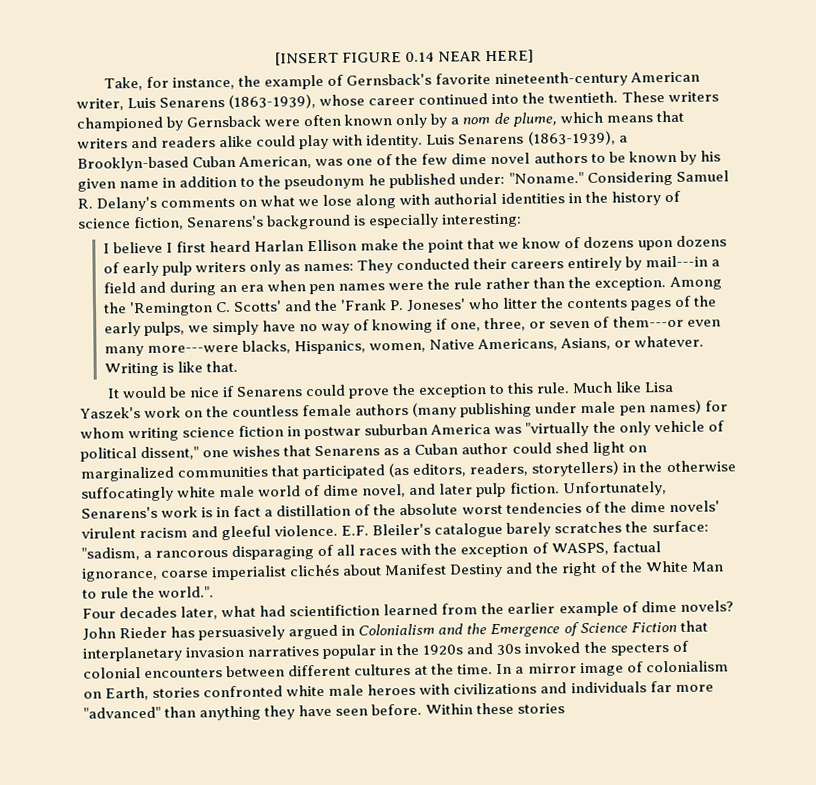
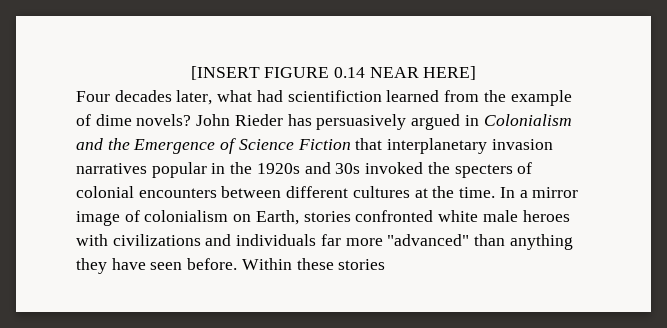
[103,71,701,91] [76,91,719,111] [76,110,684,132] [77,130,628,150] [77,150,721,172] [77,170,729,192] [77,190,681,212] [78,213,523,231] [102,235,727,254] [102,255,721,277] [102,276,722,296] [102,295,718,317] [103,315,721,337] [103,335,705,357] [103,360,238,377] [106,381,675,399] [80,399,728,419] [80,420,725,442] [80,441,647,462] [80,460,736,482] [81,481,667,502] [81,500,720,519] [81,520,709,541] [81,541,661,561] [81,560,724,582] [82,586,215,599] // Take, for instance, the example of Gernsback's favorite nineteenth-century American writer, Luis Senarens (1863-1939), whose career continued into the twentieth. These writers championed by Gernsback were often known only by a nom de plume, which means that writers and readers alike could play with identity. Luis Senarens (1863-1939), a Brooklyn-based Cuban American, was one of the few dime novel authors to be known by his given name in addition to the pseudonym he published under: "Noname." Considering Samuel R. Delany's comments on what we lose along with authorial identities in the history of science fiction, Senarens's background is especially interesting: // I believe I first heard Harlan Ellison make the point that we know of dozens upon dozens of early pulp writers only as names: They conducted their careers entirely by mail---in a field and during an era when pen names were the rule rather than the exception. Among the 'Remington C. Scotts' and the 'Frank P. Joneses' who litter the contents pages of the early pulps, we simply have no way of knowing if one, three, or seven of them---or even many more---were blacks, Hispanics, women, Native Americans, Asians, or whatever. Writing is like that. // It would be nice if Senarens could prove the exception to this rule. Much like Lisa Yaszek's work on the countless female authors (many publishing under male pen names) for whom writing science fiction in postwar suburban America was "virtually the only vehicle of political dissent," one wishes that Senarens as a Cuban author could shed light on marginalized communities that participated (as editors, readers, storytellers) in the otherwise suffocatingly white male world of dime novel, and later pulp fiction. Unfortunately, Senarens's work is in fact a distillation of the absolute worst tendencies of the dime novels' virulent racism and gleeful violence. E.F. Bleiler's catalogue barely scratches the surface: "sadism, a rancorous disparaging of all races with the exception of WASPS, factual ignorance, coarse imperialist clichés about Manifest Destiny and the right of the White Man to rule the world.". -> (477, 73) none
[507,602,556,614] earlier -> (506, 96) none

